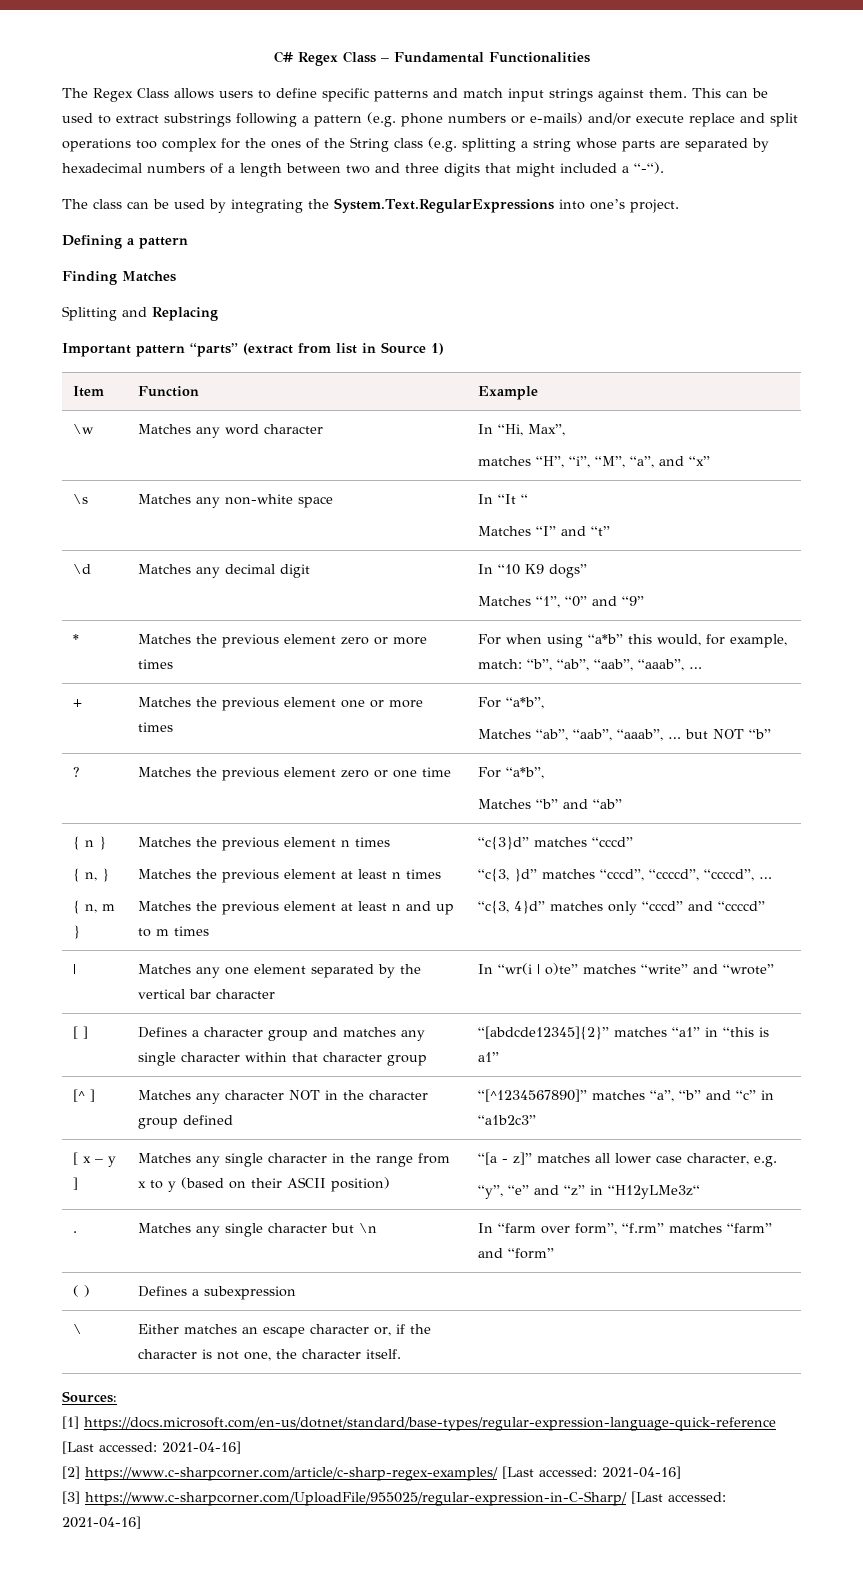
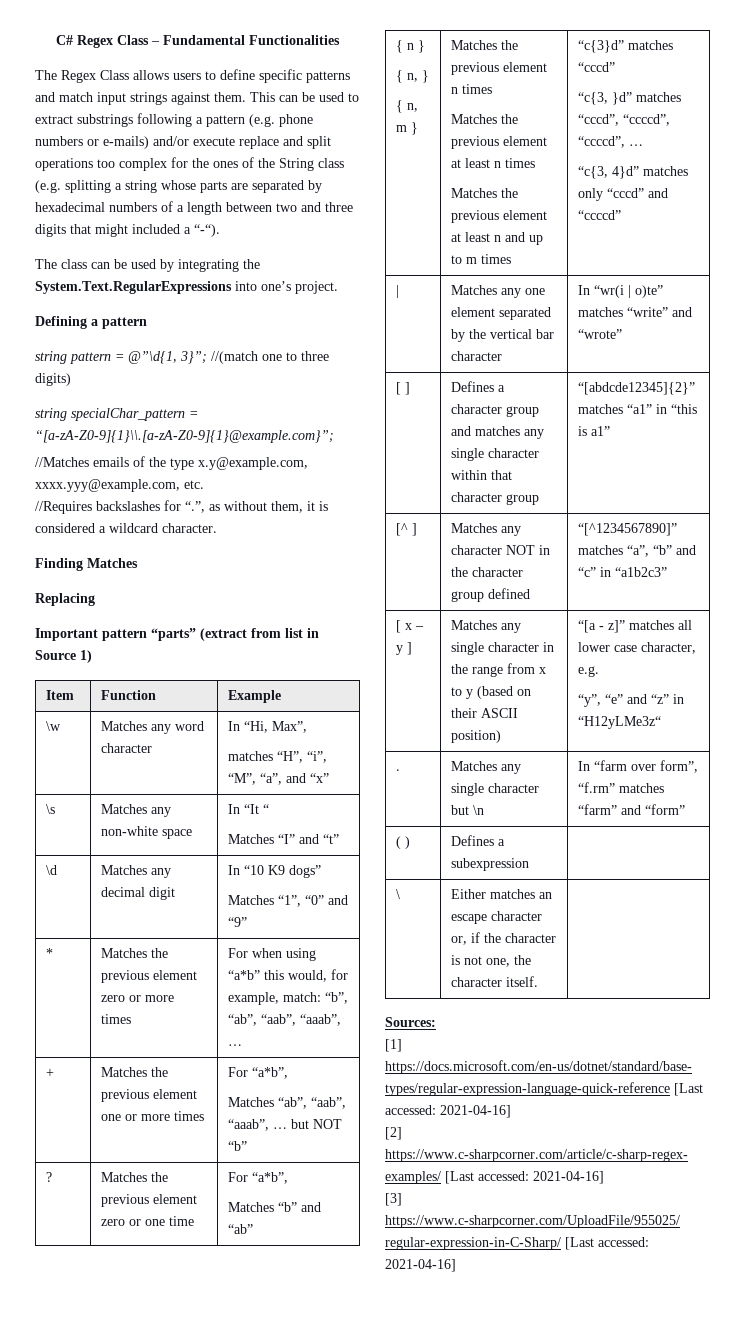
(188, 243) none -> [35,351,329,364] [35,373,71,386] [35,408,198,421] [35,430,334,443] [35,456,308,470] [35,479,204,492] [35,500,328,514] [35,523,217,533] // string pattern = @”\d{1, 3}”; //(match one to three digits) // string specialChar_pattern = “[a-zA-Z0-9]{1}\\.[a-zA-Z0-9]{1}@example.com}”; // //Matches emails of the type x.y@example.com, xxxx.yyy@example.com, etc. // //Requires backslashes for “.”, as without them, it is considered a wildcard character.
[62,306,147,321] Splitting and -> (138, 563) none

